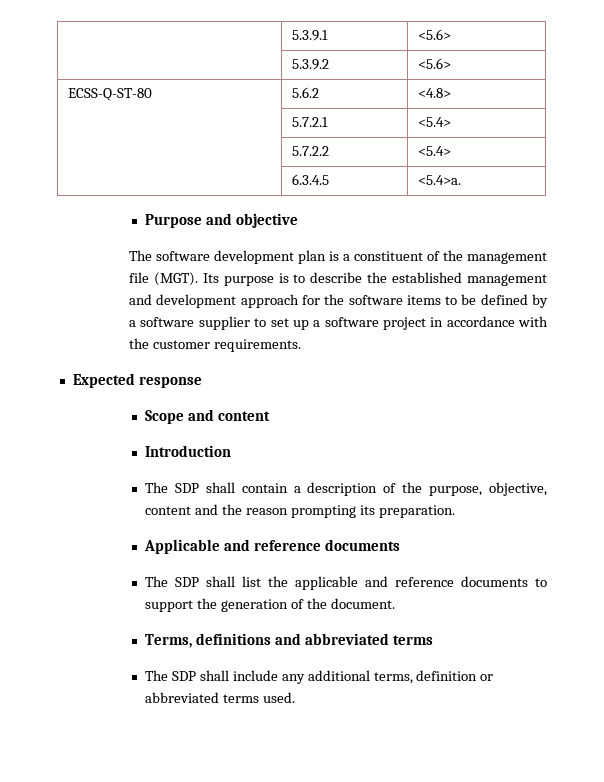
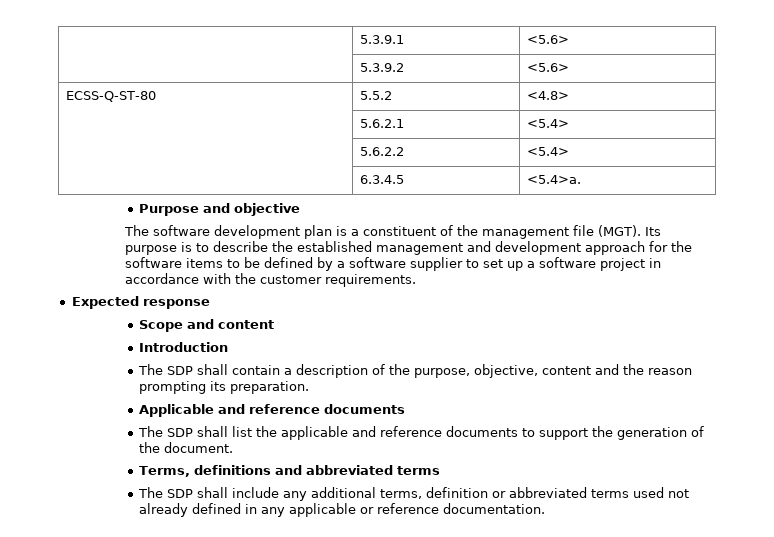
[291,87,319,98] 5.6.2 -> [359,91,392,100] 5.5.2
[291,117,328,127] [417,117,451,127] [291,146,329,156] 5.7.2.1 | <5.4> // | 5.7.2.2 -> [359,119,404,128] [526,119,569,128] [359,147,404,156] 5.6.2.1 | <5.4> // | 5.6.2.2
[262,692,295,703] used. -> [632,487,689,498] [138,503,545,517] used not already defined in any applicable or reference documentation.

